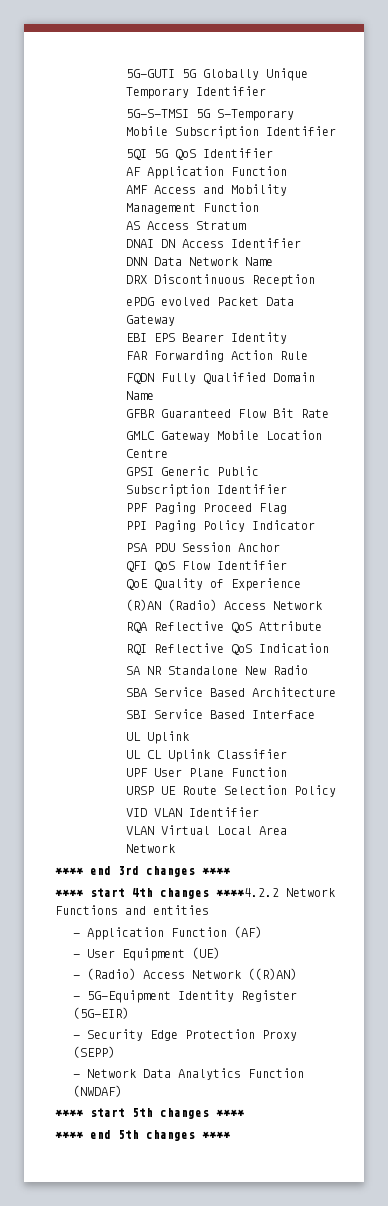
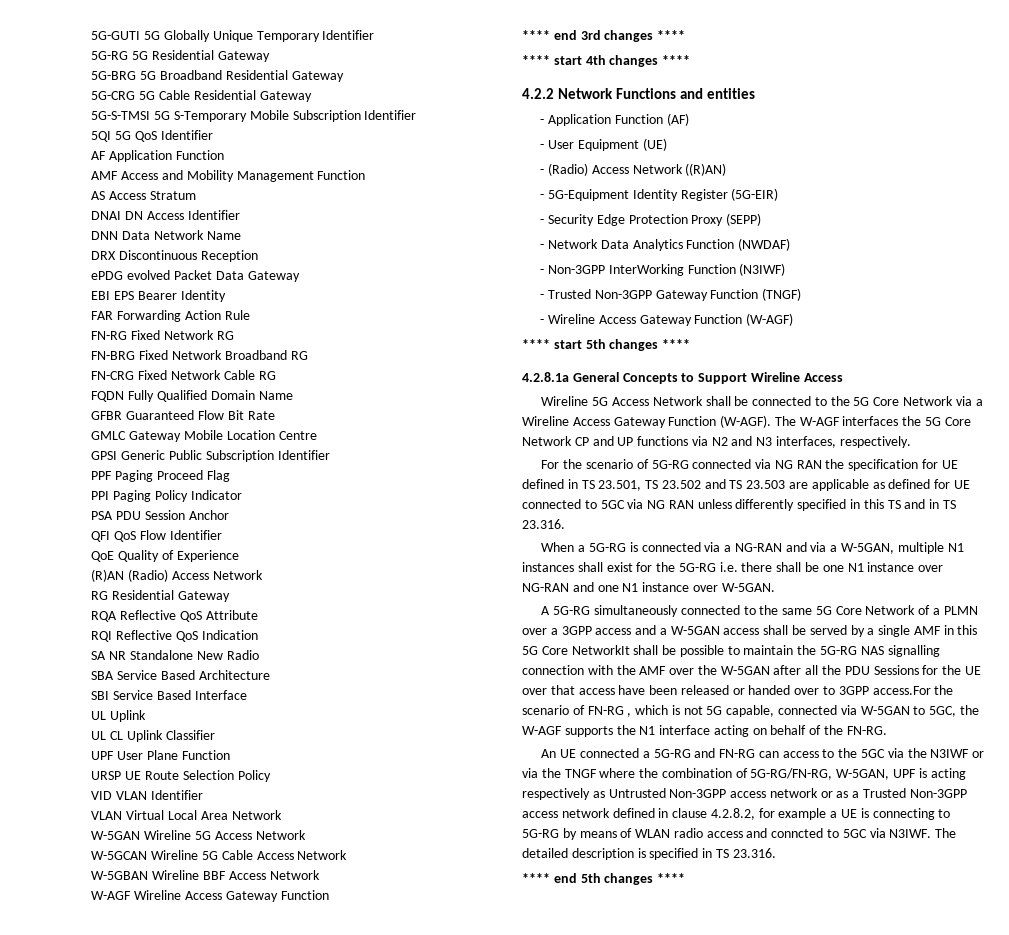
(267, 91) none -> [91,50,270,62] [91,70,344,82] [91,90,312,102] // 5G-RG 5G Residential Gateway // 5G-BRG 5G Broadband Residential Gateway // 5G-CRG 5G Cable Residential Gateway
(309, 355) none -> [91,330,234,340] [91,350,308,360] [91,370,276,380] // FN-RG Fixed Network RG // FN-BRG Fixed Network Broadband RG // FN-CRG Fixed Network Cable RG
(323, 605) none -> [91,590,231,602] // RG Residential Gateway
(176, 848) none -> [91,830,306,840] [91,850,348,860] [91,870,320,880] [91,890,329,902] // W-5GAN Wireline 5G Access Network // W-5GCAN Wireline 5G Cable Access Network // W-5GBAN Wireline BBF Access Network // W-AGF Wireline Access Gateway Function
[216,888,279,897] ****4.2.2 -> [662,55,691,65] [522,88,554,99] **** // 4.2.2
(122, 1091) none -> [540,263,786,276] [540,288,802,301] [540,313,794,326] // - Non-3GPP InterWorking Function (N3IWF) // - Trusted Non-3GPP Gateway Function (TNGF) // - Wireline Access Gateway Function (W-AGF)
(245, 1113) none -> [522,372,843,384] [541,396,983,406] [522,415,971,428] [522,436,911,448] [541,459,958,471] [522,479,970,491] [522,499,956,511] [522,519,565,529] [541,542,964,554] [522,562,944,572] [522,582,775,592] [541,605,978,617] [522,625,978,637] [522,645,940,657] [522,665,981,675] [522,685,954,695] [522,705,979,717] [522,725,887,737] [541,748,985,758] [522,768,966,780] [522,788,967,800] [522,808,951,820] [522,828,957,840] [522,848,776,860] // 4.2.8.1a General Concepts to Support Wireline Access // Wireline 5G Access Network shall be connected to the 5G Core Network via a Wireline Access Gateway Function (W-AGF). The W-AGF interfaces the 5G Core Network CP and UP functions via N2 and N3 interfaces, respectively. // For the scenario of 5G-RG connected via NG RAN the specification for UE defined in TS 23.501, TS 23.502 and TS 23.503 are applicable as defined for UE connected to 5GC via NG RAN unless differently specified in this TS and in TS 23.316. // When a 5G-RG is connected via a NG-RAN and via a W-5GAN, multiple N1 instances shall exist for the 5G-RG i.e. there shall be one N1 instance over NG-RAN and one N1 instance over W-5GAN. // A 5G-RG simultaneously connected to the same 5G Core Network of a PLMN over a 3GPP access and a W-5GAN access shall be served by a single AMF in this 5G Core NetworkIt shall be possible to maintain the 5G-RG NAS signalling connection with the AMF over the W-5GAN after all the PDU Sessions for the UE over that access have been released or handed over to 3GPP access.For the scenario of FN-RG , which is not 5G capable, connected via W-5GAN to 5GC, the W-AGF supports the N1 interface acting on behalf of the FN-RG. // An UE connected a 5G-RG and FN-RG can access to the 5GC via the N3IWF or via the TNGF where the combination of 5G-RG/FN-RG, W-5GAN, UPF is acting respectively as Untrusted Non-3GPP access network or as a Trusted Non-3GPP access network defined in clause 4.2.8.2, for example a UE is connecting to 5G-RG by means of WLAN radio access and conncted to 5GC via N3IWF. The detailed description is specified in TS 23.316.

